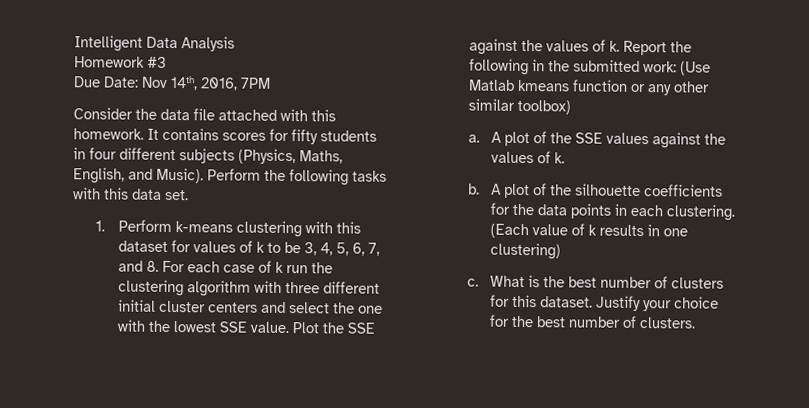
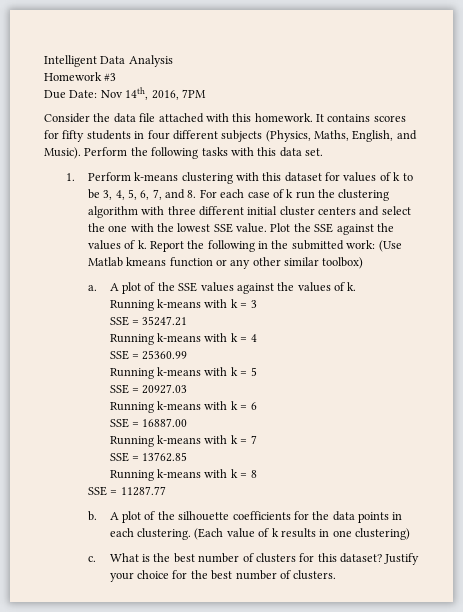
(566, 158) none -> [109,299,257,311] [109,316,188,326] [109,333,257,345] [109,350,188,360] [109,367,257,379] [109,384,188,394] [109,401,257,413] [109,418,188,428] [109,435,257,447] [109,452,188,462] [109,469,257,481] [87,486,166,496] // Running k-means with k = 3 // SSE = 35247.21 // Running k-means with k = 4 // SSE = 25360.99 // Running k-means with k = 5 // SSE = 20927.03 // Running k-means with k = 6 // SSE = 16887.00 // Running k-means with k = 7 // SSE = 13762.85 // Running k-means with k = 8 // SSE = 11287.77
[540,296,594,308] dataset. -> [340,553,383,563] dataset?

